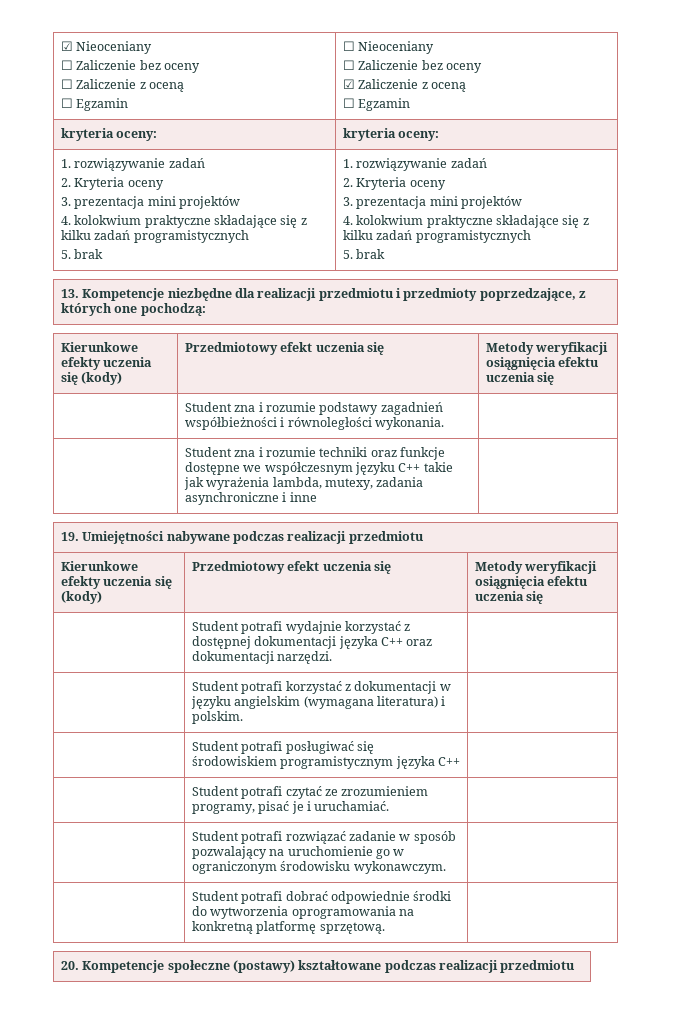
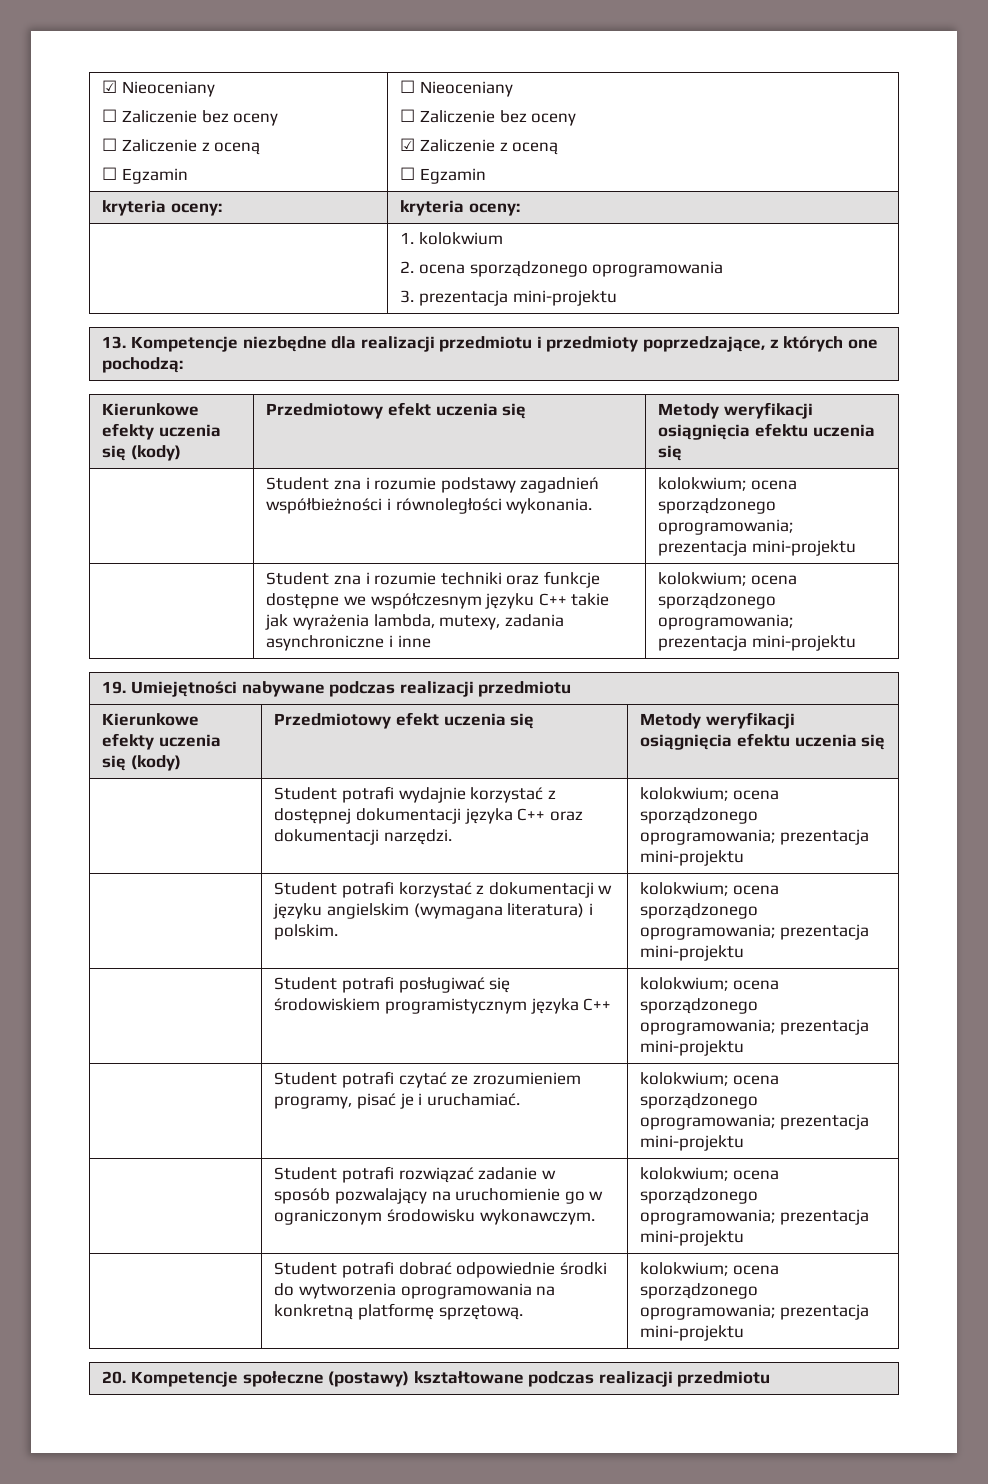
[60,158,205,171] [60,177,164,190] [60,196,240,209] [60,215,307,228] [60,230,249,243] [60,249,104,259] [342,158,487,171] [342,177,446,190] [342,196,522,209] [342,215,589,228] [342,230,531,243] [342,249,386,259] 1. rozwiązywanie zadań // 2. Kryteria oceny // 3. prezentacja mini projektów // 4. kolokwium praktyczne składające się z kilku zadań programistycznych // 5. brak | 1. rozwiązywanie zadań // 2. Kryteria oceny // 3. prezentacja mini projektów // 4. kolokwium praktyczne składające się z kilku zadań programistycznych // 5. brak -> [400,232,503,245] [400,261,724,277] [400,290,617,306] | 1. kolokwium // 2. ocena sporządzonego oprogramowania // 3. prezentacja mini-projektu
(444, 423) none -> [658,477,797,491] [658,498,777,514] [658,519,794,535] [658,540,856,556] kolokwium; ocena sporządzonego oprogramowania; prezentacja mini-projektu
(317, 497) none -> [658,572,797,586] [658,593,777,609] [658,614,794,630] [658,635,856,651] kolokwium; ocena sporządzonego oprogramowania; prezentacja mini-projektu
(333, 657) none -> [640,787,779,801] [640,808,759,824] [640,829,869,845] [640,850,745,866] kolokwium; ocena sporządzonego oprogramowania; prezentacja mini-projektu
(243, 717) none -> [640,882,779,896] [640,903,759,919] [640,924,869,940] [640,945,745,961] kolokwium; ocena sporządzonego oprogramowania; prezentacja mini-projektu
(460, 761) none -> [640,977,779,991] [640,998,759,1014] [640,1019,869,1035] [640,1040,745,1056] kolokwium; ocena sporządzonego oprogramowania; prezentacja mini-projektu
(390, 806) none -> [640,1072,779,1086] [640,1093,759,1109] [640,1114,869,1130] [640,1135,745,1151] kolokwium; ocena sporządzonego oprogramowania; prezentacja mini-projektu
(446, 867) none -> [640,1167,779,1181] [640,1188,759,1204] [640,1209,869,1225] [640,1230,745,1246] kolokwium; ocena sporządzonego oprogramowania; prezentacja mini-projektu
(385, 928) none -> [640,1262,779,1276] [640,1283,759,1299] [640,1304,869,1320] [640,1325,745,1341] kolokwium; ocena sporządzonego oprogramowania; prezentacja mini-projektu

